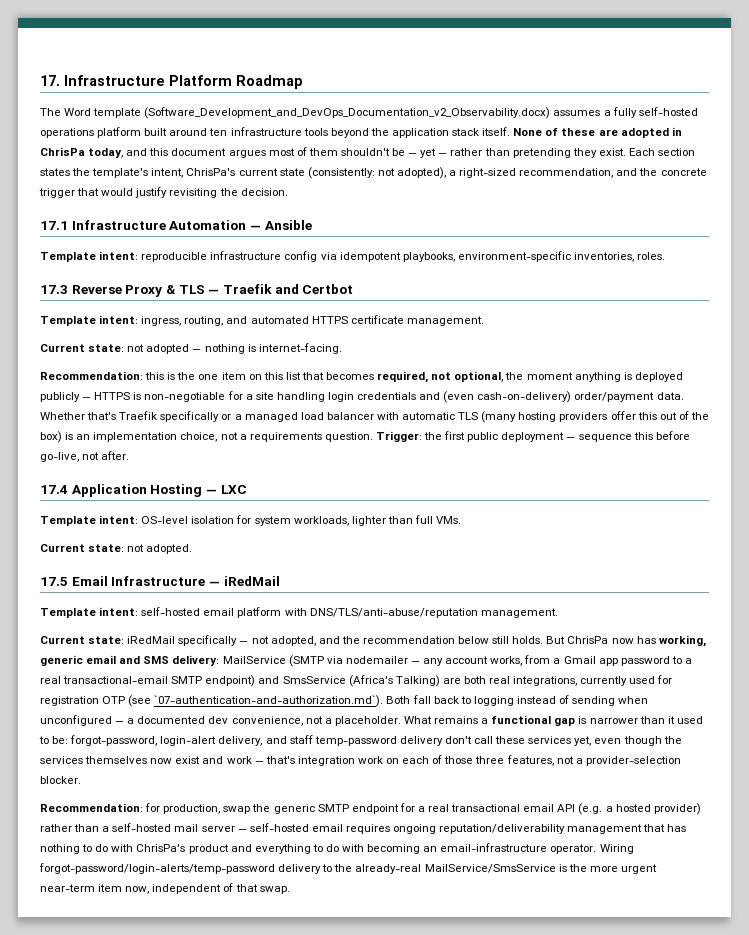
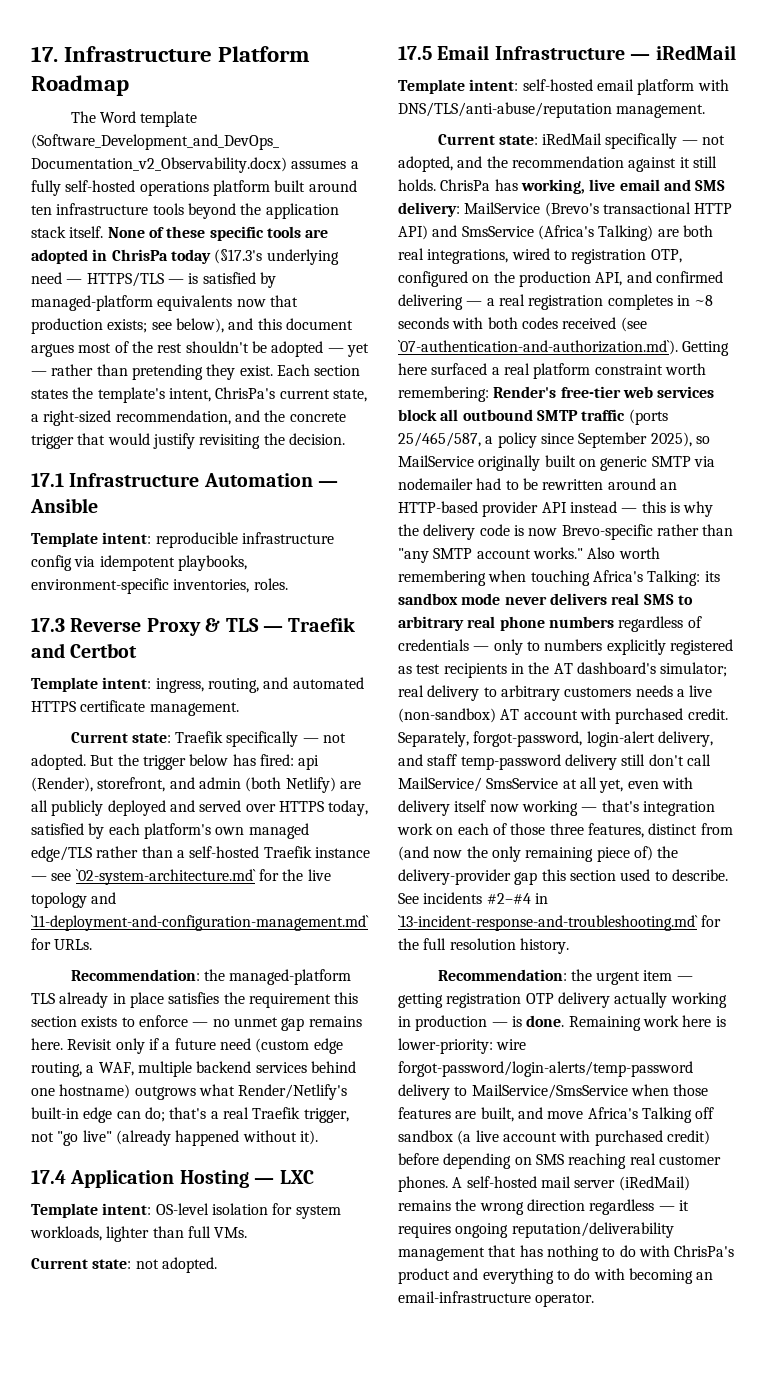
(596, 132) none -> [209,226,301,241] specific tools
[88,148,124,158] today, -> [170,249,339,265] [31,272,276,288] [31,295,298,311] [31,318,224,334] today (§17.3's underlying need — HTTPS/TLS — is satisfied by managed-platform equivalents now that production exists; see below),
[308,148,338,156] them -> [131,341,183,353] the rest
(406, 152) none -> [271,341,324,357] adopted
[279,167,446,179] state (consistently: not adopted), -> [332,389,367,402] state,
[127,343,342,354] [40,371,683,383] [40,391,684,403] [40,411,709,423] [40,431,690,443] [40,451,130,462] not adopted — nothing is internet-facing. // Recommendation: this is the one item on this list that becomes required, not optional, the moment anything is deployed publicly — HTTPS is non-negotiable for a site handling login credentials and (even cash-on-delivery) order/payment data. Whether that's Traefik specifically or a managed load balancer with automatic TLS (many hosting providers offer this out of the box) is an implementation choice, not a requirements question. Trigger: the first public deployment — sequence this before go-live, not after. -> [175,731,347,747] [31,754,320,770] [31,777,361,793] [31,800,369,816] [31,823,309,839] [31,846,370,862] [31,869,331,885] [31,892,117,908] [31,915,369,931] [31,938,93,950] [70,969,352,985] [31,992,359,1008] [31,1015,362,1031] [31,1038,343,1054] [31,1061,356,1077] [31,1084,348,1100] [31,1107,349,1123] [31,1130,318,1146] Traefik specifically — not adopted. But the trigger below has fired: api (Render), storefront, and admin (both Netlify) are all publicly deployed and served over HTTPS today, satisfied by each platform's own managed edge/TLS rather than a self-hosted Traefik instance — see `02-system-architecture.md` for the live topology and `11-deployment-and-configuration-management.md` for URLs. // Recommendation: the managed-platform TLS already in place satisfies the requirement this section exists to enforce — no unmet gap remains here. Revisit only if a future need (custom edge routing, a WAF, multiple backend services behind one hostname) outgrows what Render/Netlify's built-in edge can do; that's a real Traefik trigger, not "go live" (already happened without it).
[458,636,634,644] below still holds. But ChrisPa now -> [628,156,717,172] [398,179,491,191] against it still holds. ChrisPa
[40,655,83,666] generic -> [589,179,616,191] live
[288,655,692,667] [40,675,256,687] (SMTP via nodemailer — any account works, from a Gmail app password to a real transactional-email SMTP endpoint) -> [544,202,733,217] [398,225,428,240] (Brevo's transactional HTTP API)
[580,675,673,686] [40,695,649,707] [40,715,703,726] [39,736,69,744] currently used for registration OTP (see `07-authentication-and-authorization.md`). Both fall back to logging instead of sending when unconfigured — a documented dev convenience, not a placeholder. What remains a functional gap is narrower than it used to be: -> [511,248,682,264] [398,271,723,287] [398,294,714,310] [398,317,647,332] [398,340,730,356] [398,363,706,379] [398,386,715,402] [398,409,668,425] [398,432,710,448] [398,455,715,471] [398,478,677,490] [398,501,714,517] [398,524,734,540] [398,547,660,563] [398,570,720,586] [398,593,693,605] [398,616,702,632] [398,639,733,655] [398,662,728,678] [398,685,713,701] [398,708,728,724] [398,731,469,747] wired to registration OTP, configured on the production API, and confirmed delivering — a real registration completes in ~8 seconds with both codes received (see `07-authentication-and-authorization.md`). Getting here surfaced a real platform constraint worth remembering: Render's free-tier web services block all outbound SMTP traffic (ports 25/465/587, a policy since September 2025), so MailService originally built on generic SMTP via nodemailer had to be rewritten around an HTTP-based provider API instead — this is why the delivery code is now Brevo-specific rather than "any SMTP account works." Also worth remembering when touching Africa's Talking: its sandbox mode never delivers real SMS to arbitrary real phone numbers regardless of credentials — only to numbers explicitly registered as test recipients in the AT dashboard's simulator; real delivery to arbitrary customers needs a live (non-sandbox) AT account with purchased credit. Separately,
(443, 741) none -> [621,754,646,766] still
[495,736,682,746] [40,756,252,764] these services yet, even though the services themselves now exist and work -> [398,777,693,793] [398,800,578,816] MailService/ SmsService at all yet, even with delivery itself now working
[556,756,681,766] [40,776,81,784] [40,803,701,815] [40,823,343,832] not a provider-selection blocker. // Recommendation: for production, swap the generic SMTP endpoint for a real transactional email API (e.g. a hosted provider) rather than a self-hosted mail server — self-hosted email -> [648,823,733,835] [398,846,679,862] [398,869,728,885] [398,892,548,904] [398,915,722,931] [398,938,569,954] [437,969,693,985] [398,992,727,1008] [398,1015,726,1031] [398,1038,527,1054] [398,1061,693,1077] [398,1084,709,1100] [398,1107,715,1123] [398,1130,710,1146] [398,1153,721,1169] [398,1176,690,1192] [398,1199,689,1215] distinct from (and now the only remaining piece of) the delivery-provider gap this section used to describe. See incidents #2–#4 in `13-incident-response-and-troubleshooting.md` for the full resolution history. // Recommendation: the urgent item — getting registration OTP delivery actually working in production — is done. Remaining work here is lower-priority: wire forgot-password/login-alerts/temp-password delivery to MailService/SmsService when those features are built, and move Africa's Talking off sandbox (a live account with purchased credit) before depending on SMS reaching real customer phones. A self-hosted mail server (iRedMail) remains the wrong direction regardless — it
[599,844,634,854] [39,863,657,874] [40,883,290,894] Wiring forgot-password/login-alerts/temp-password delivery to the already-real MailService/SmsService is the more urgent near-term item now, independent of that swap. -> (595, 1300) none

